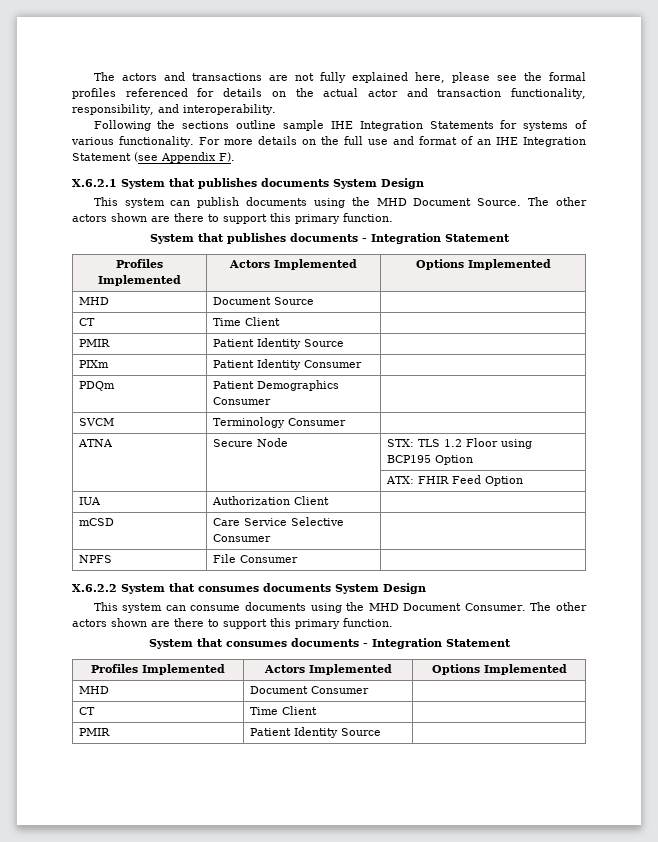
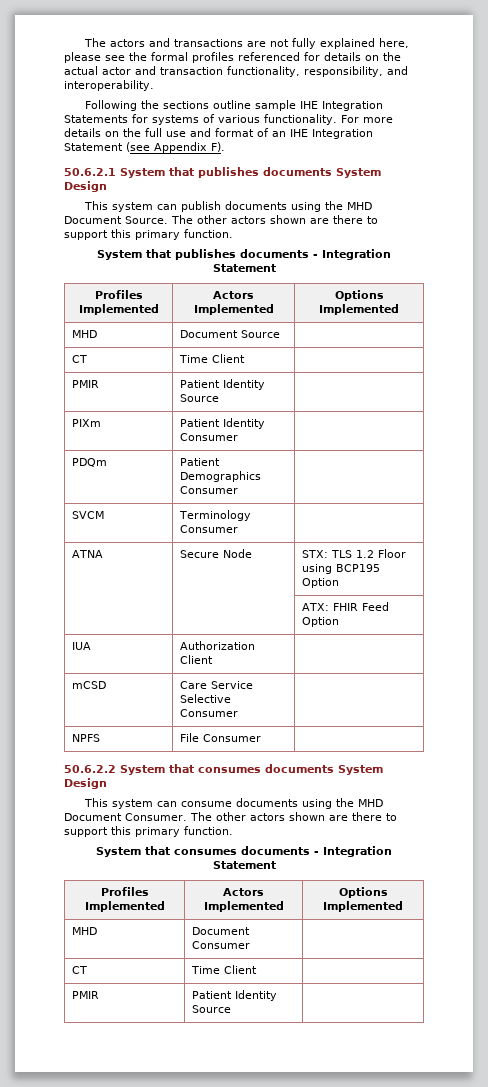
[72,179,117,187] X.6.2.1 -> [64,168,116,176] 50.6.2.1
[72,584,117,592] X.6.2.2 -> [64,765,116,773] 50.6.2.2

